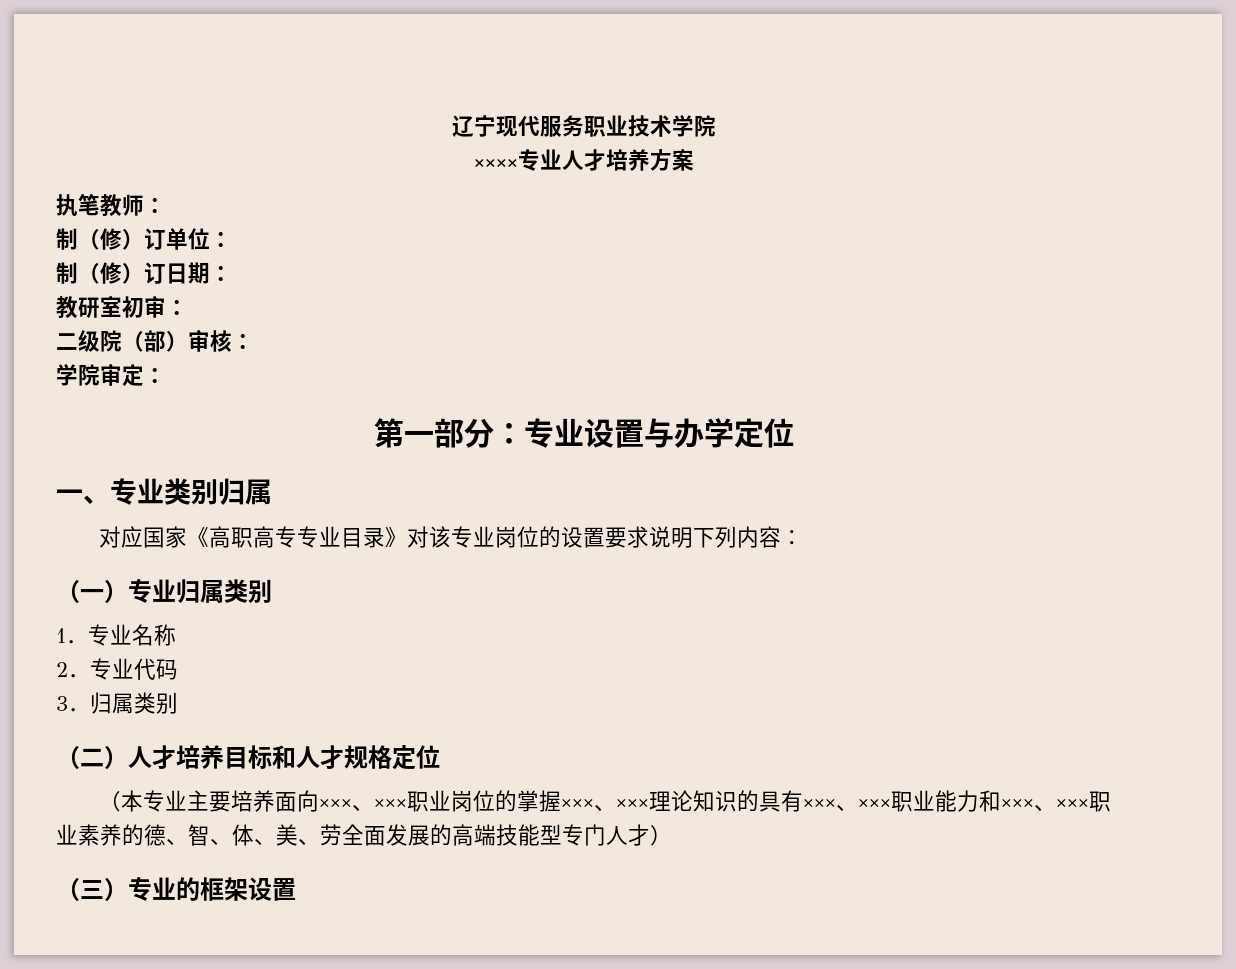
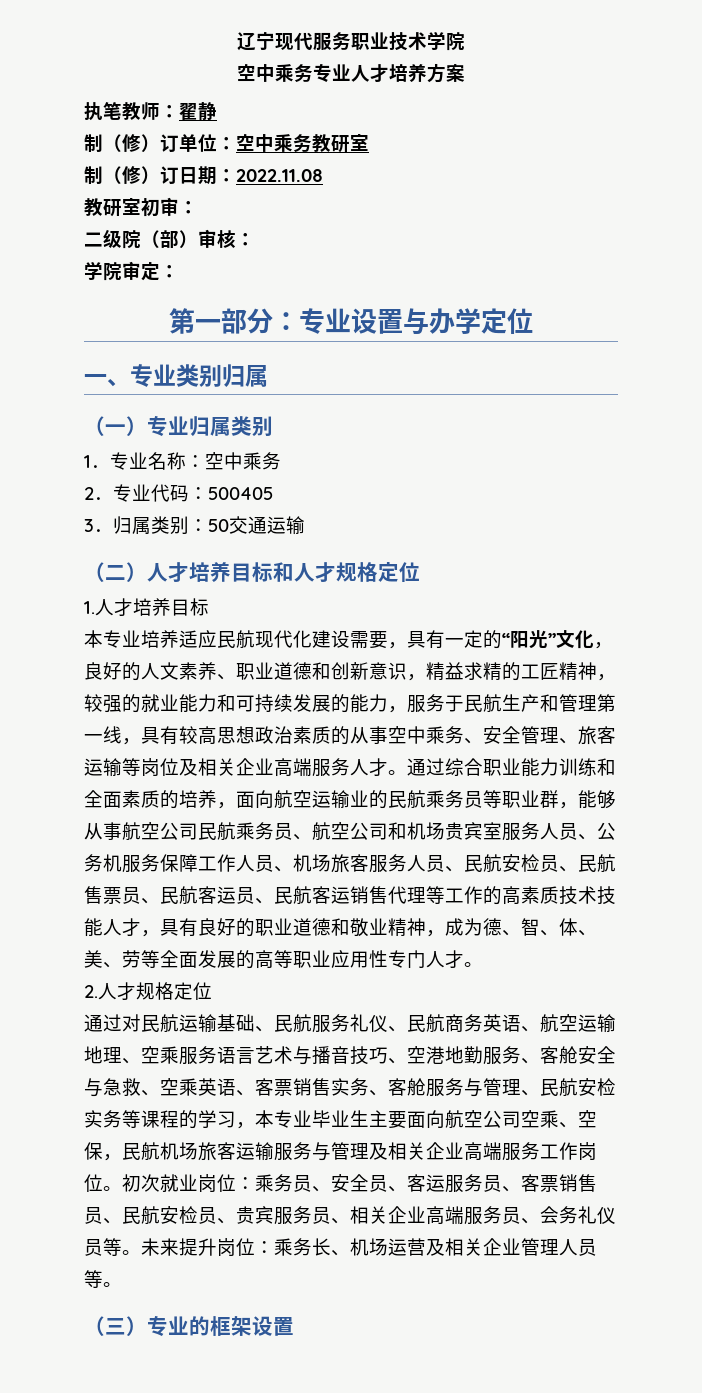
[473,159,518,168] ×××× -> [237,64,313,82] 空中乘务
(166, 205) none -> [179,102,217,121] 翟静
(232, 239) none -> [236,134,369,153] 空中乘务教研室
(232, 273) none -> [236,169,323,182] 2022.11.08
[98,526,803,548] // 对应国家《高职高专专业目录》对该专业岗位的设置要求说明下列内容： -> (268, 376) none
(176, 635) none -> [186,452,281,470] ：空中乘务
(178, 669) none -> [189,487,273,500] ：500405
(178, 703) none -> [189,516,305,535] ：50交通运输
[98,790,1111,812] [56,824,144,846] （本专业主要培养面向×××、×××职业岗位的掌握×××、×××理论知识的具有×××、×××职业能力和×××、×××职业素养的 -> [84,598,209,616] [84,630,613,649] [84,662,616,681] [84,694,616,713] [84,726,616,745] [84,758,616,777] [84,790,616,809] [84,822,616,841] [84,854,616,873] [84,886,616,905] [84,918,483,937] 1.人才培养目标 // 本专业培养适应民航现代化建设需要，具有一定的“阳光”文化，良好的人文素养、职业道德和创新意识，精益求精的工匠精神，较强的就业能力和可持续发展的能力，服务于民航生产和管理第一线，具有较高思想政治素质的从事空中乘务、安全管理、旅客运输等岗位及相关企业高端服务人才。通过综合职业能力训练和全面素质的培养，面向航空运输业的民航乘务员等职业群，能够从事航空公司民航乘务员、航空公司和机场贵宾室服务人员、公务机服务保障工作人员、机场旅客服务人员、民航安检员、民航售票员、民航客运员、民航客运销售代理等工作的高素质技术技能人才，具有良好的职业道德和敬业精神，成为
(342, 835) none -> [141,950,160,968] 等
[474,824,672,846] 端技能型专门人才） -> [274,950,483,968] [84,982,212,1000] [84,1014,616,1033] [84,1046,616,1065] [84,1078,616,1097] [84,1110,597,1129] [84,1142,597,1161] [84,1174,597,1193] [84,1206,616,1225] [84,1238,597,1256] [84,1270,122,1288] 等职业应用性专门人才。 // 2.人才规格定位 // 通过对民航运输基础、民航服务礼仪、民航商务英语、航空运输地理、空乘服务语言艺术与播音技巧、空港地勤服务、客舱安全与急救、空乘英语、客票销售实务、客舱服务与管理、民航安检实务等课程的学习，本专业毕业生主要面向航空公司空乘、空保，民航机场旅客运输服务与管理及相关企业高端服务工作岗位。初次就业岗位：乘务员、安全员、客运服务员、客票销售员、民航安检员、贵宾服务员、相关企业高端服务员、会务礼仪员等。未来提升岗位：乘务长、机场运营及相关企业管理人员等。

